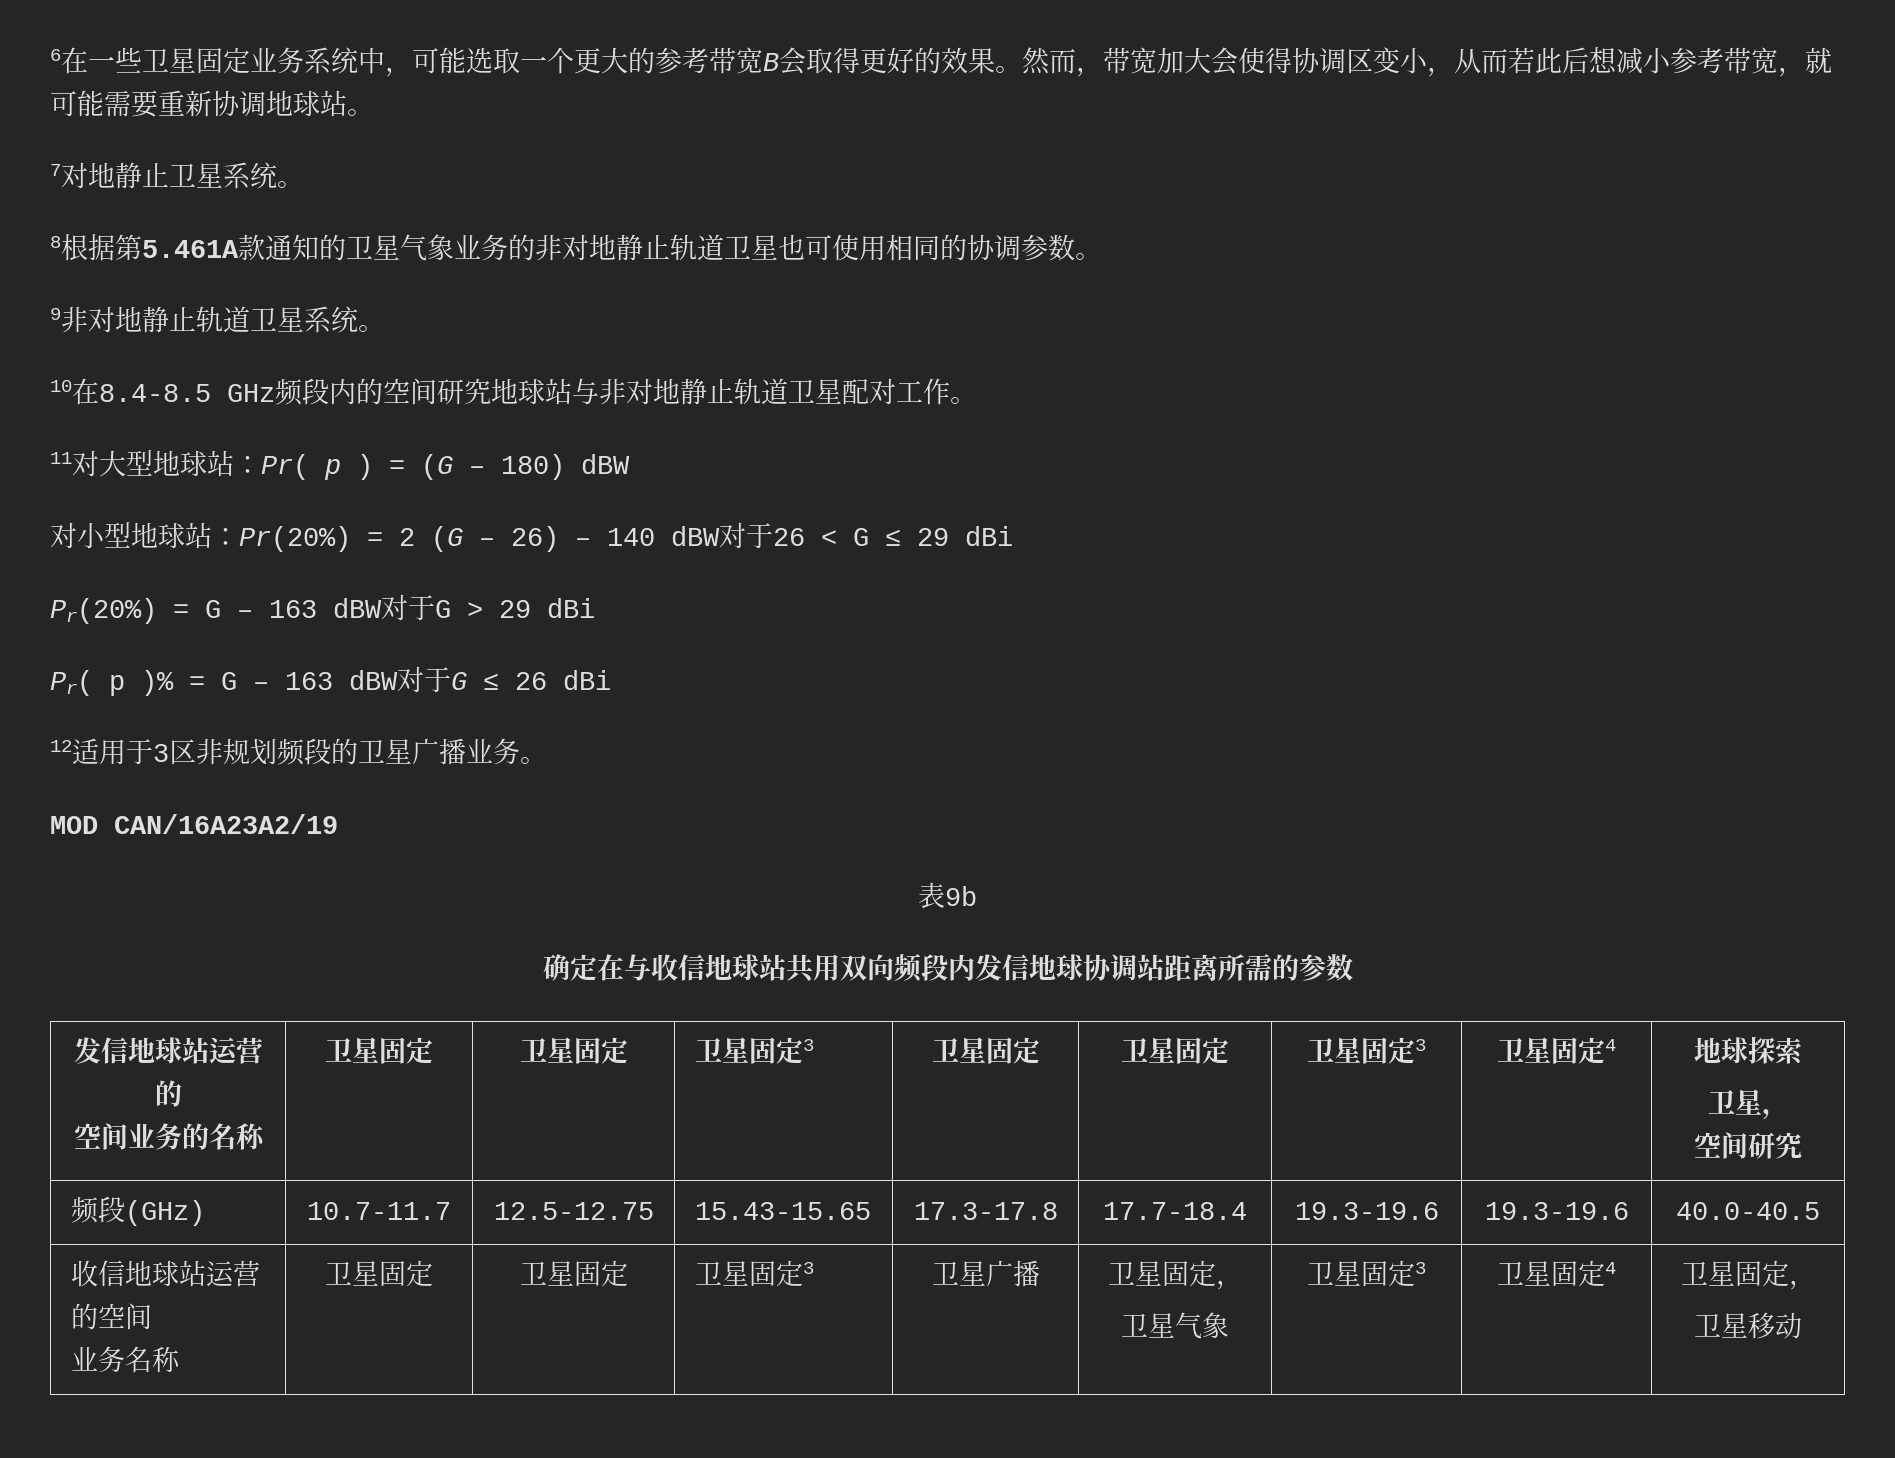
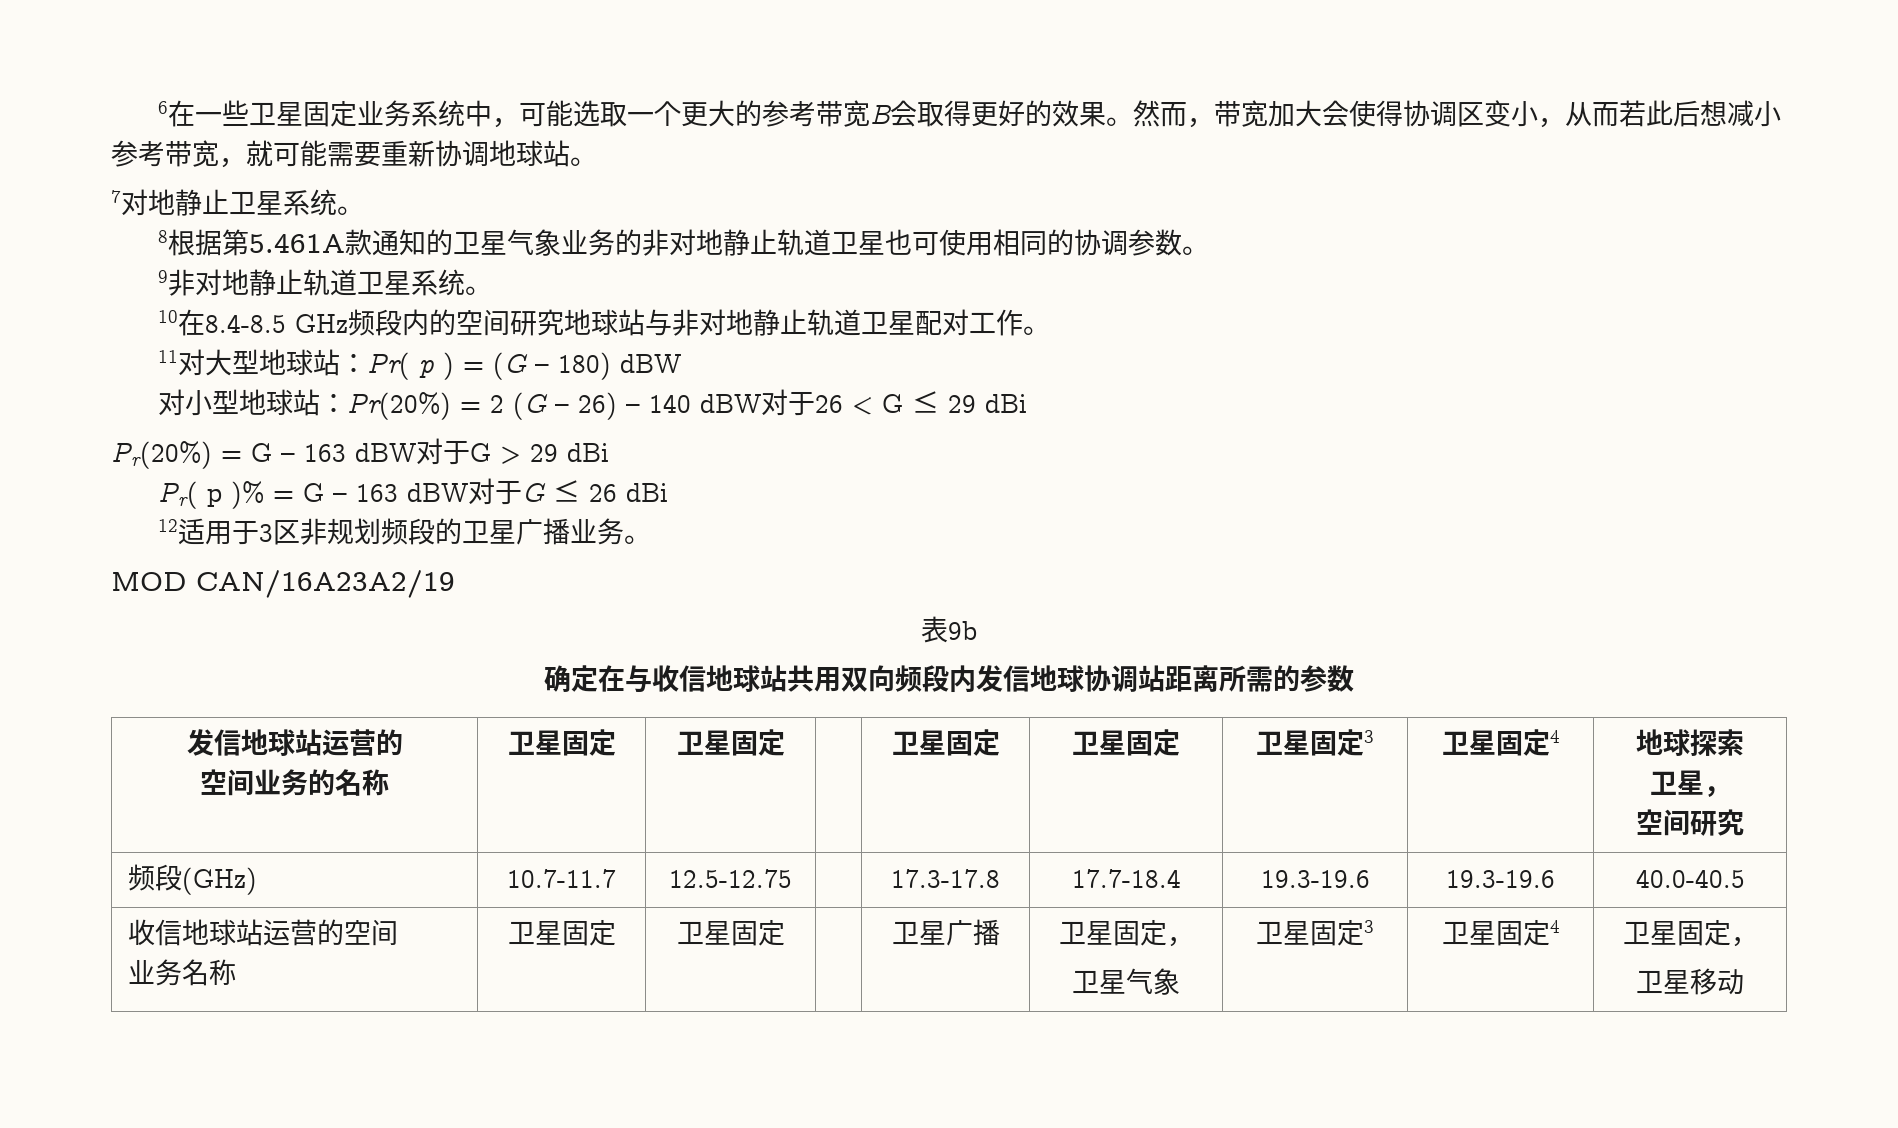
[694,1037,814,1064] 卫星固定3 -> (785, 742) none
[694,1202,871,1220] 15.43-15.65 -> (792, 878) none
[694,1260,814,1287] 卫星固定3 -> (785, 932) none

